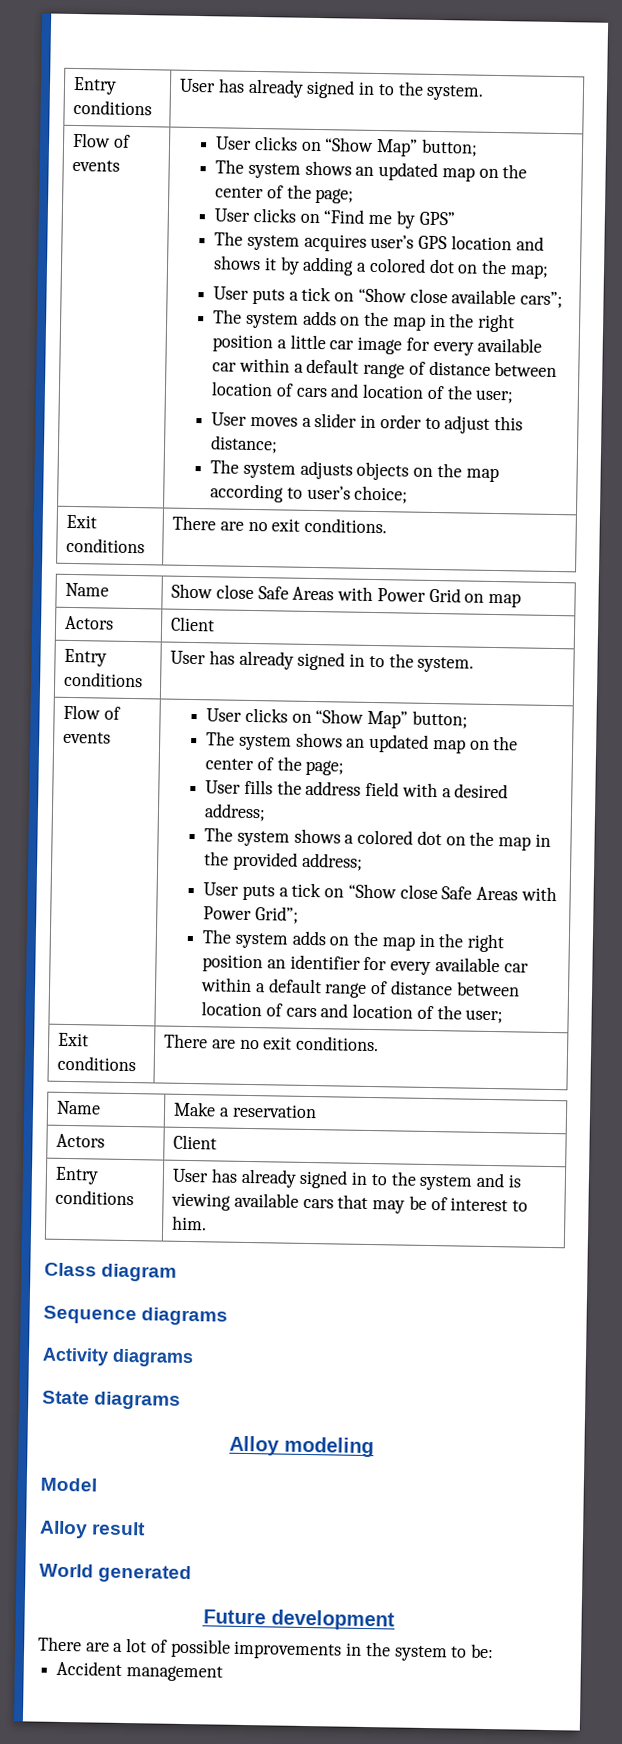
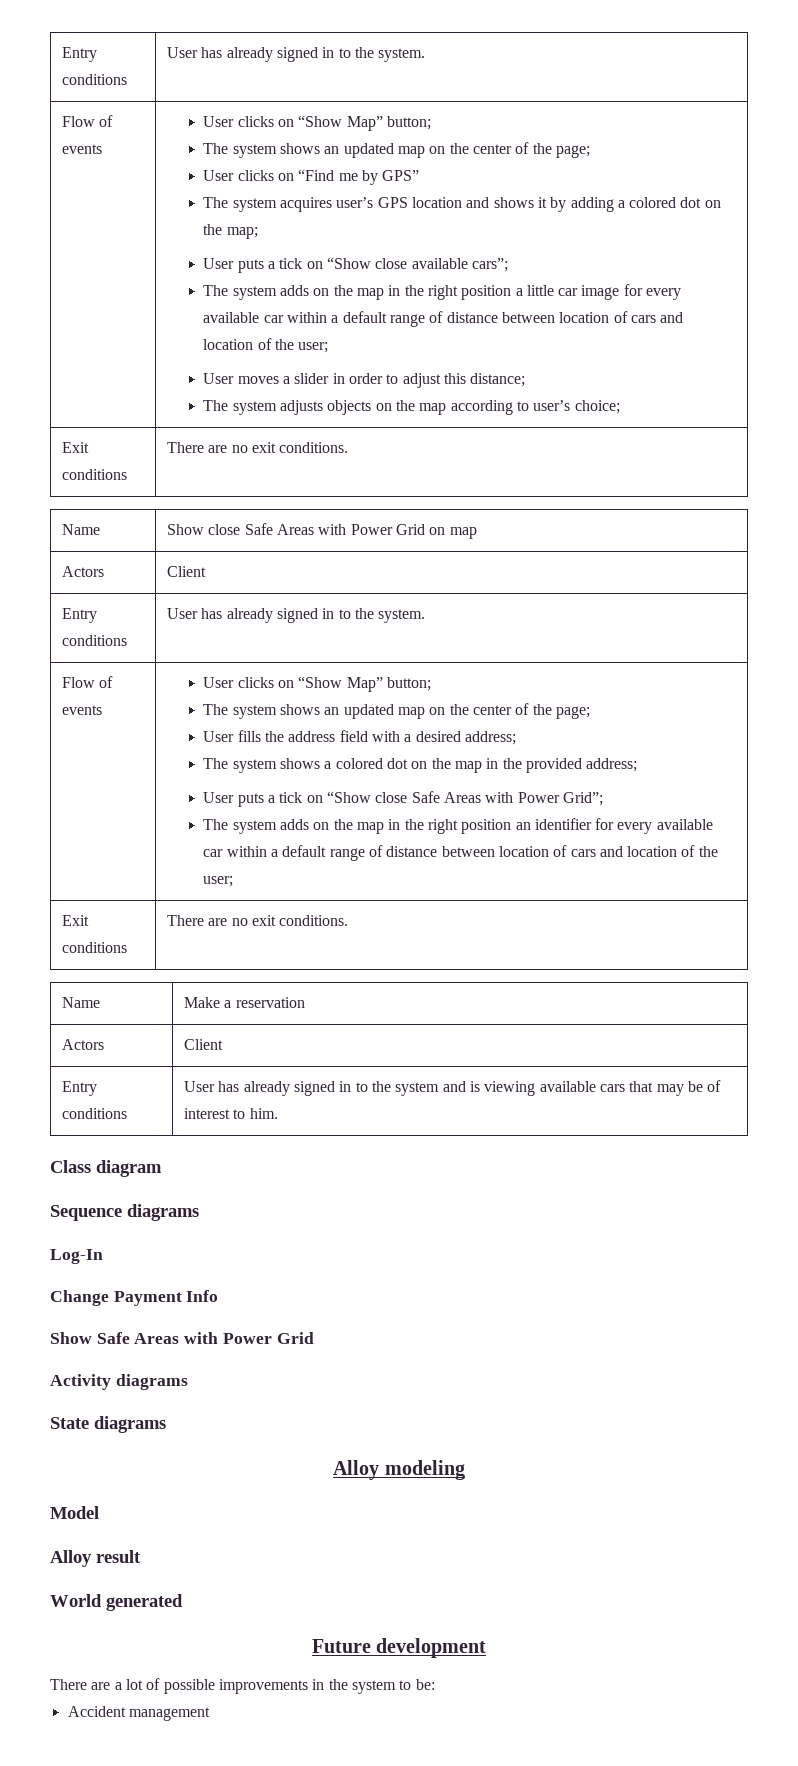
(229, 1316) none -> [50,1249,103,1264] [50,1290,219,1306] [50,1332,314,1344] // Log-In // Change Payment Info // Show Safe Areas with Power Grid

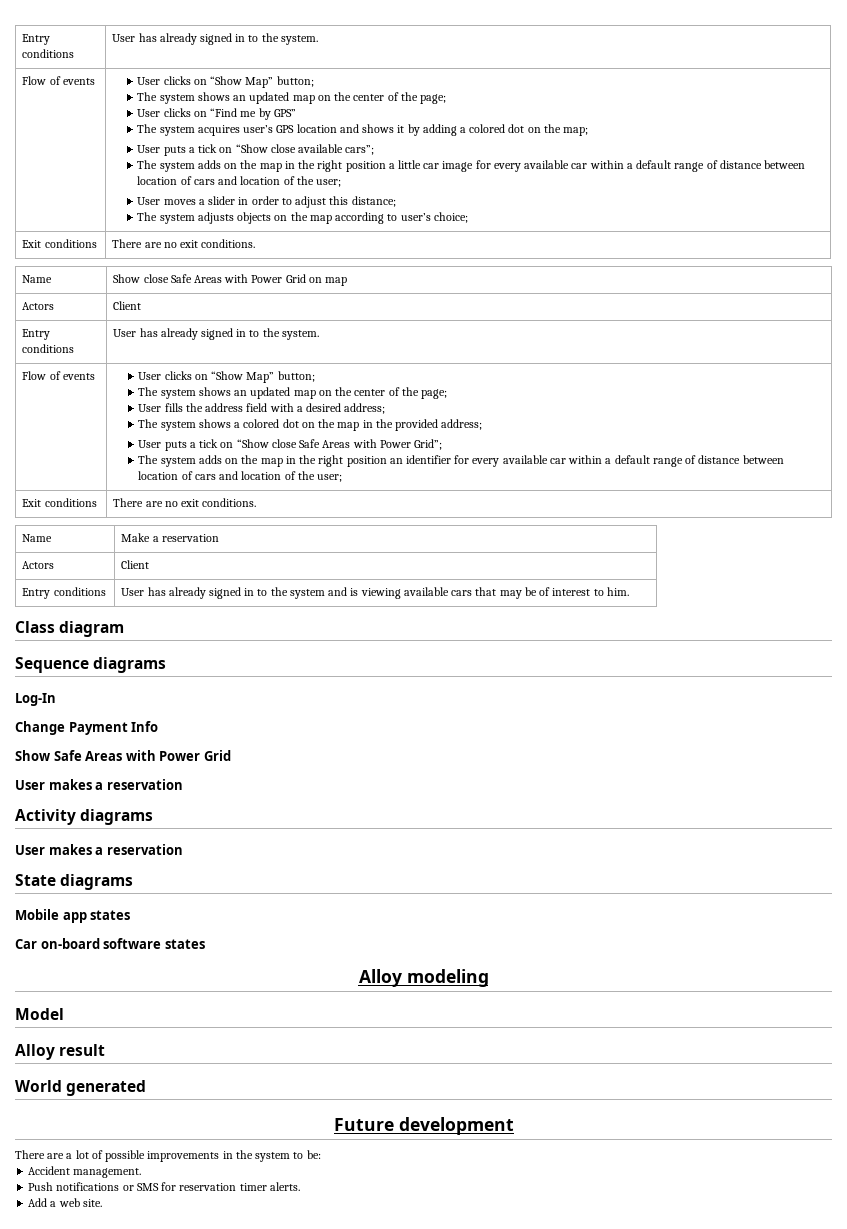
[50,1374,188,1390] [50,1416,166,1433] Activity diagrams // State diagrams -> [15,779,183,790] [15,809,154,825] [15,844,183,855] [15,874,134,890] [15,909,131,923] [15,938,205,949] User makes a reservation // Activity diagrams // User makes a reservation // State diagrams // Mobile app states // Car on-board software states
[128,1707,210,1721] management -> [73,1168,142,1178] [28,1182,300,1191] [28,1198,102,1207] management. // Push notifications or SMS for reservation timer alerts. // Add a web site.

